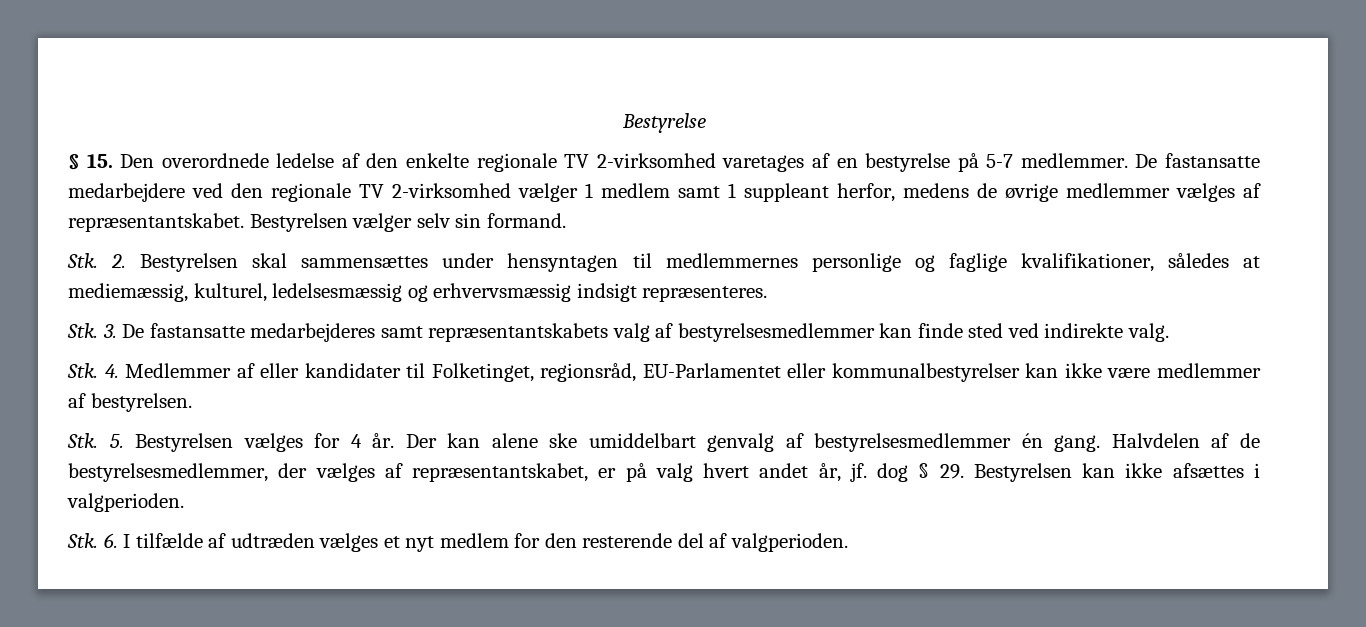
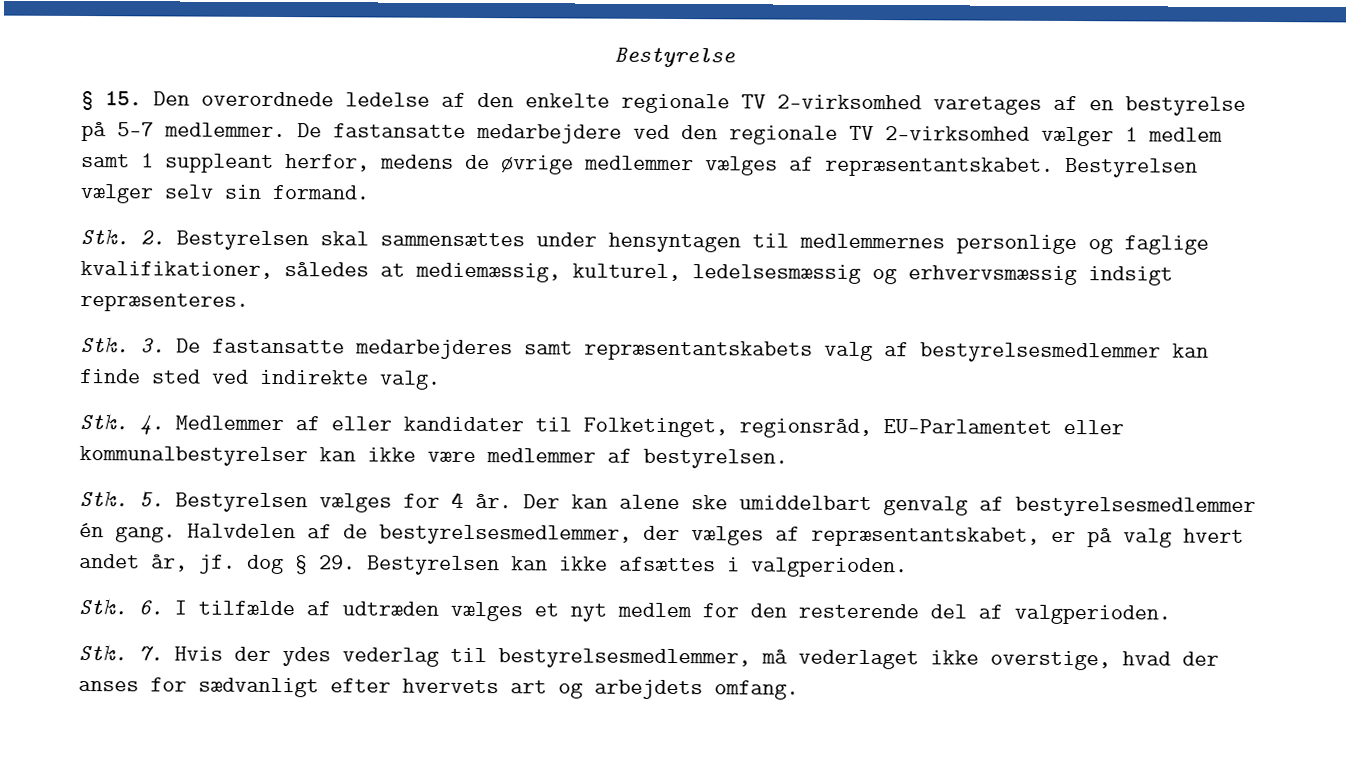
(849, 542) none -> [78,643,1219,671] [78,677,799,700] // Stk. 7. Hvis der ydes vederlag til bestyrelsesmedlemmer, må vederlaget ikke overstige, hvad der anses for sædvanligt efter hvervets art og arbejdets omfang.

